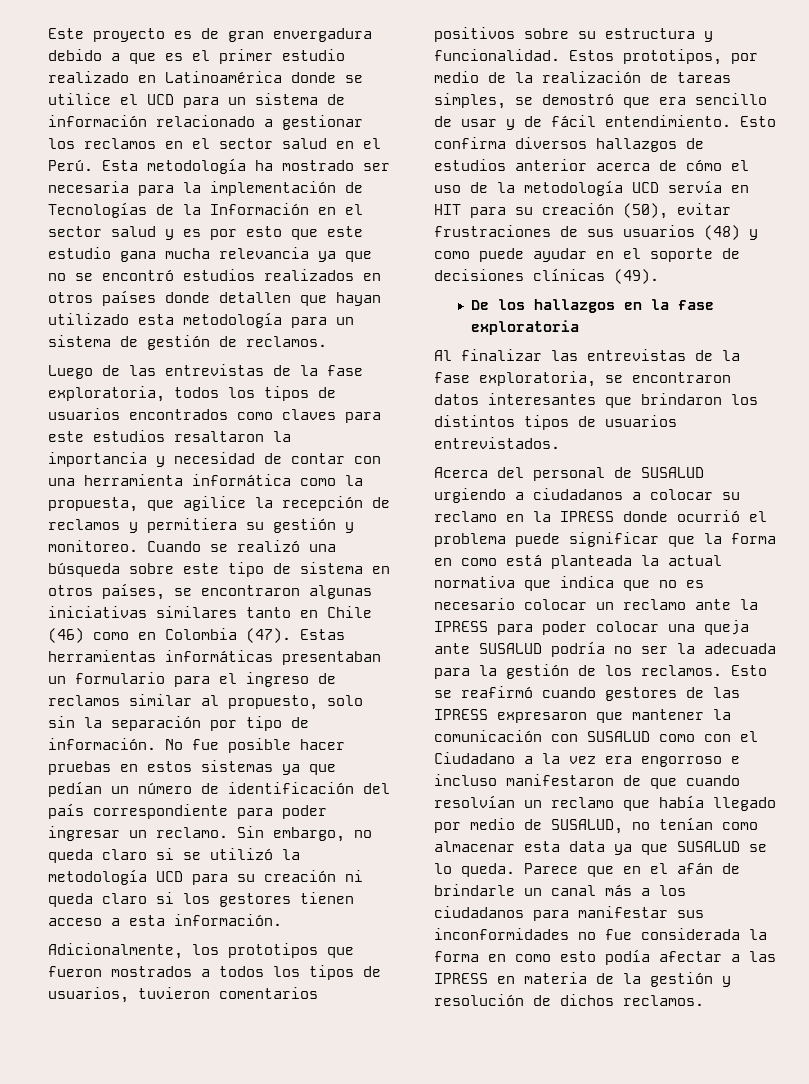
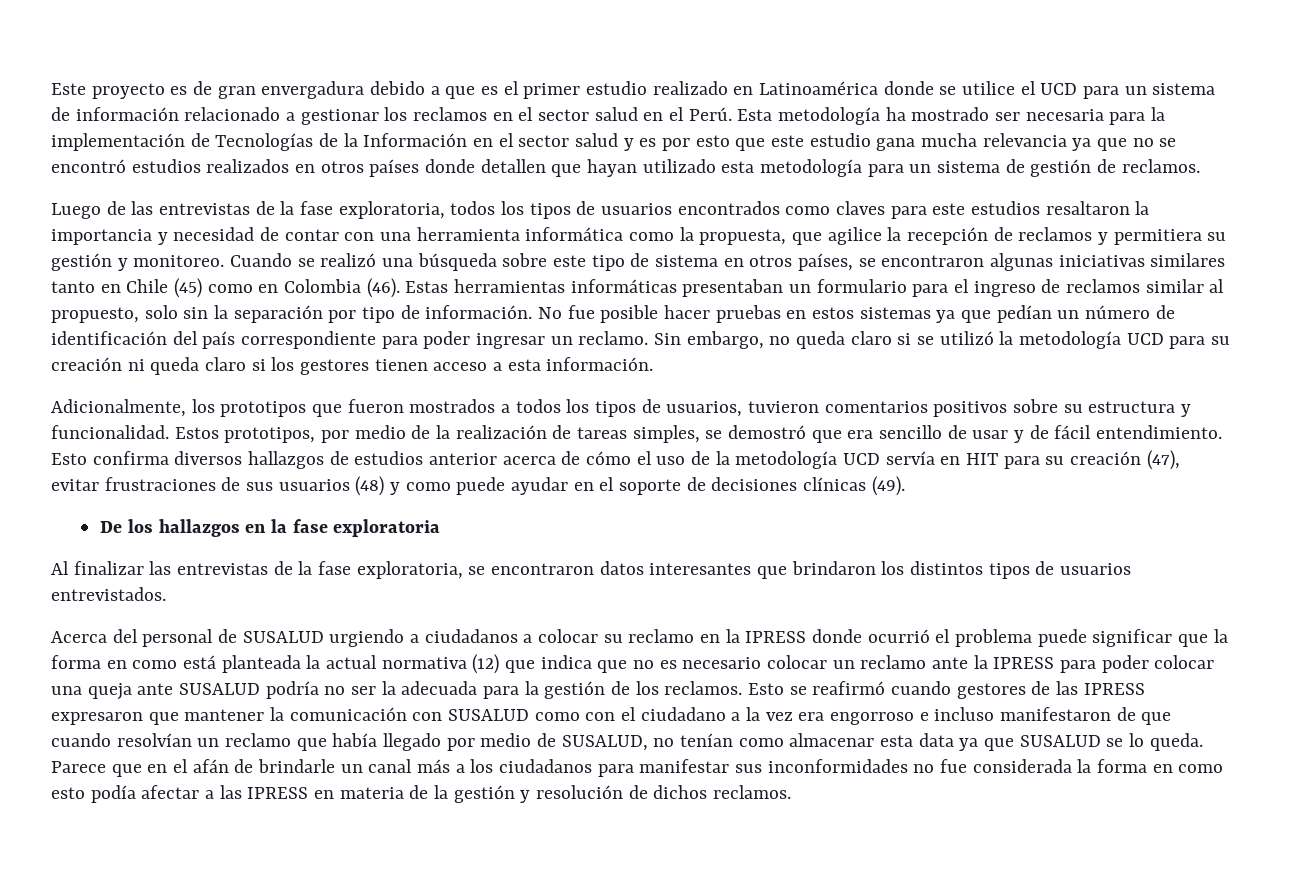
[48,628,84,643] (46) -> [174,278,203,298] (45)
[246,628,291,643] (47). -> [366,278,400,298] (46).
[623,203,668,219] (50), -> [1146,450,1180,470] (47),
(515, 582) none -> [472,654,500,674] (12)
[434,752,515,764] Ciudadano -> [640,707,726,721] ciudadano

